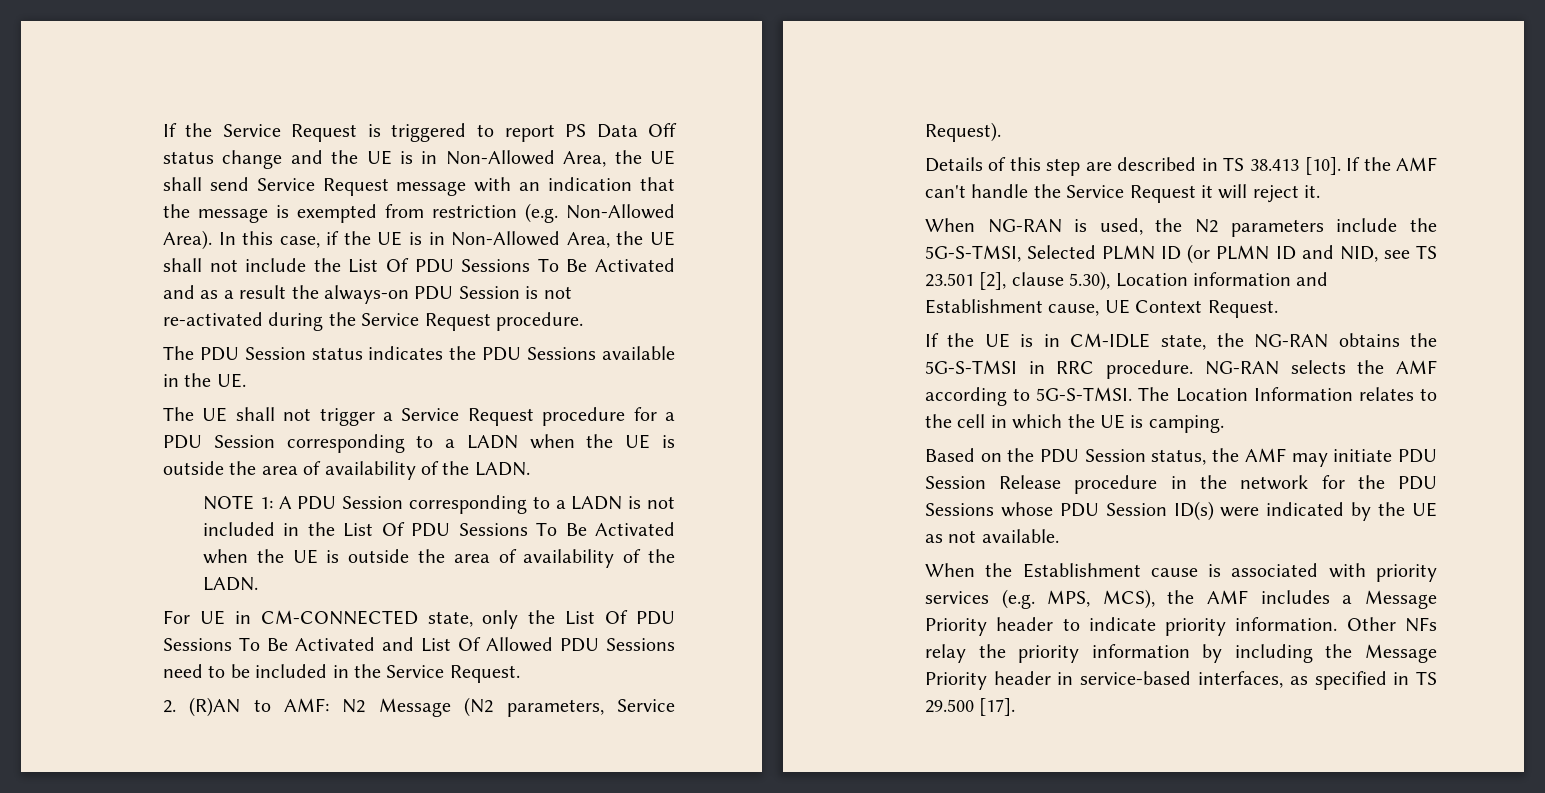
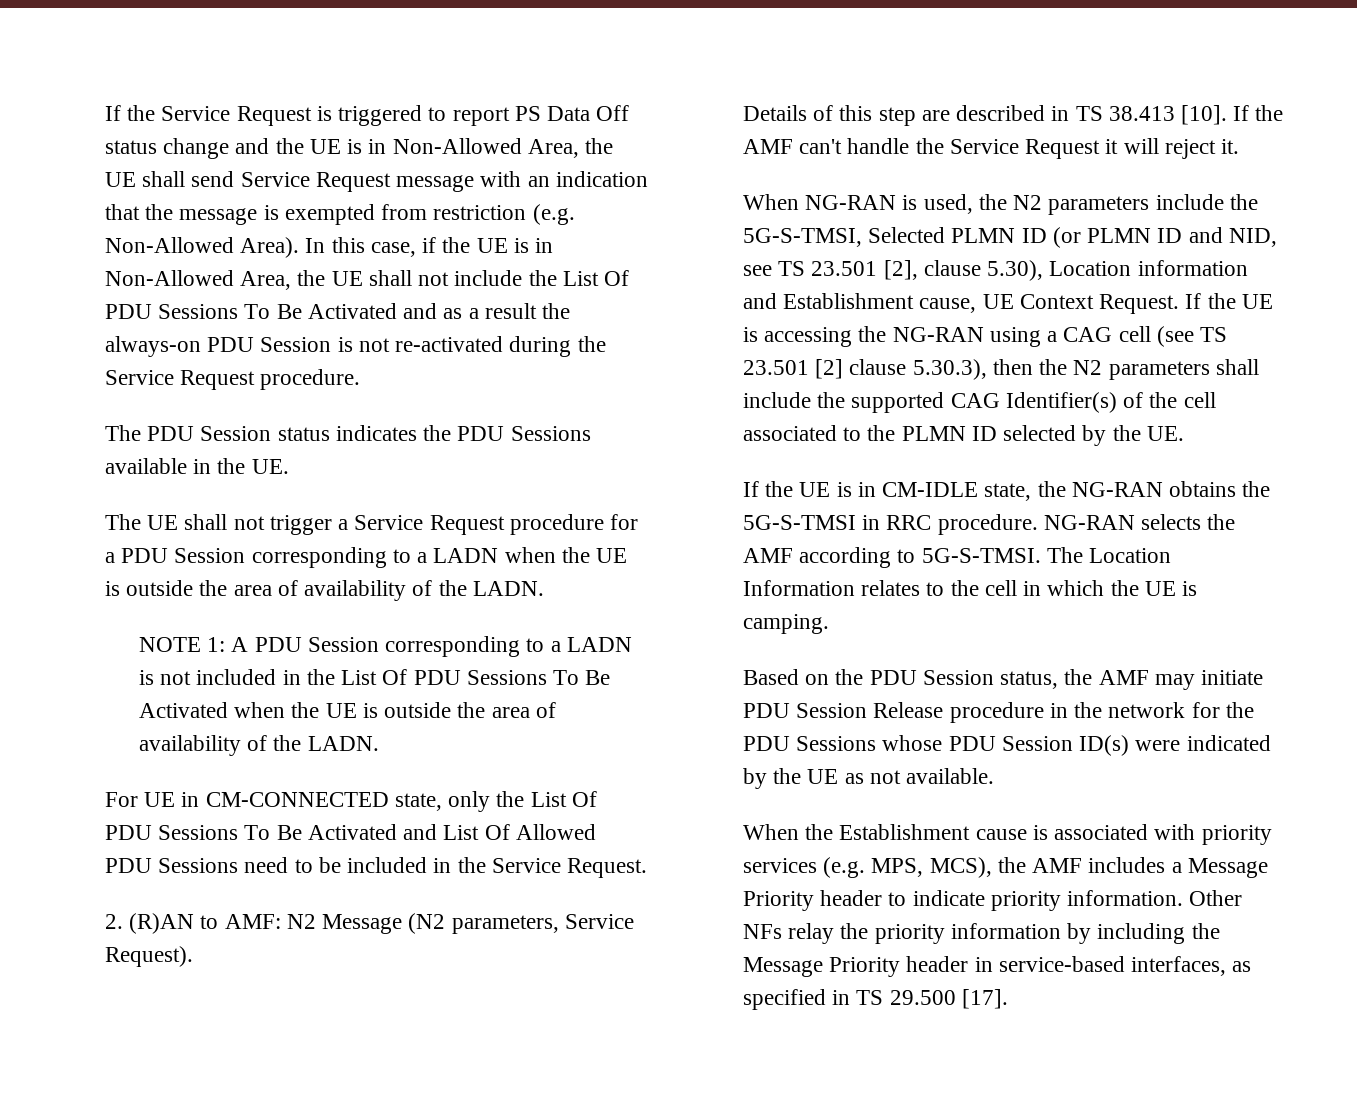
(1278, 309) none -> [1185,293,1273,309] [743,326,1227,347] [743,359,1259,380] [743,392,1216,413] [743,425,1184,446] If the UE is accessing the NG-RAN using a CAG cell (see TS 23.501 [2] clause 5.30.3), then the N2 parameters shall include the supported CAG Identifier(s) of the cell associated to the PLMN ID selected by the UE.

